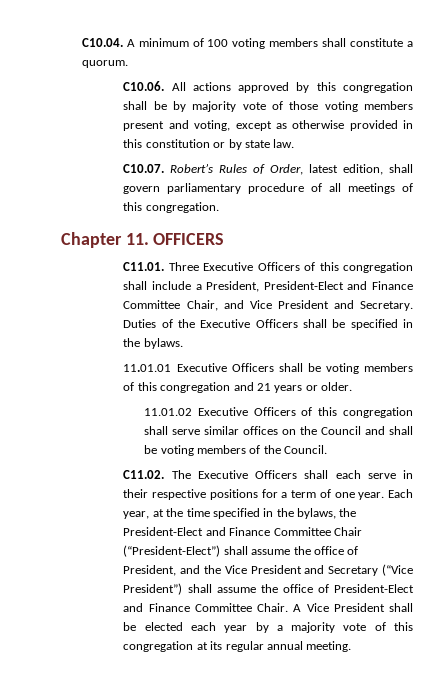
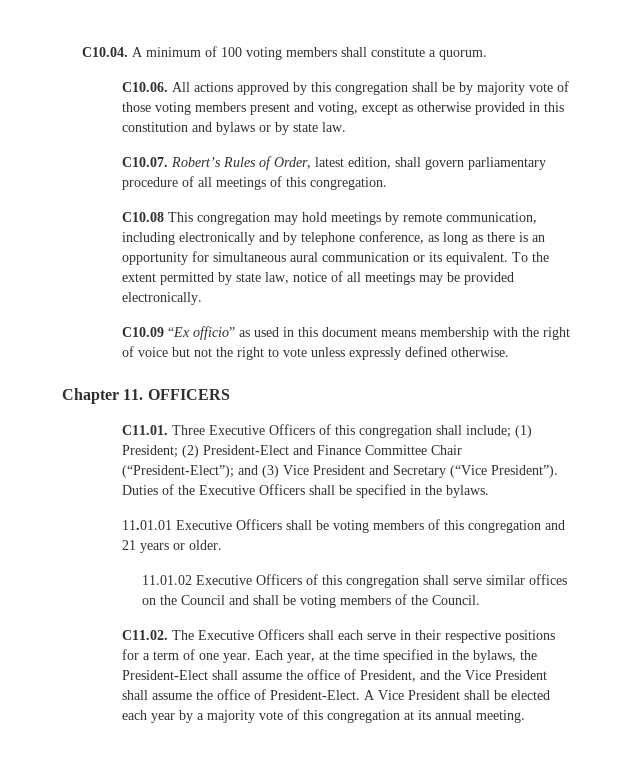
(210, 143) none -> [192,122,256,135] and bylaws
(219, 207) none -> [122,212,538,225] [122,231,546,245] [122,251,550,265] [122,271,515,285] [122,292,203,305] [122,326,571,340] [122,346,510,360] // C10.08 This congregation may hold meetings by remote communication, including electronically and by telephone conference, as long as there is an opportunity for simultaneous aural communication or its equivalent. To the extent permitted by state law, notice of all meetings may be provided electronically. // C10.09 “Ex officio” as used in this document means membership with the right of voice but not the right to vote unless expressly defined otherwise.
[151,281,413,292] [123,300,413,311] include a President, President-Elect and Finance Committee Chair, and Vice President and Secretary. -> [466,425,533,438] [122,445,463,458] [122,465,559,478] include; (1) President; (2) President-Elect and Finance Committee Chair (“President-Elect”); and (3) Vice President and Secretary (“Vice President”).
[205,527,362,536] [123,545,221,557] and Finance Committee Chair (“President-Elect”) -> (209, 675) none
[304,564,414,576] [123,583,414,595] [123,603,289,612] and Secretary (“Vice President”) shall assume the office of President-Elect and Finance Committee Chair. -> [122,689,361,700] shall assume the office of President-Elect.
[225,641,264,652] regular -> (432, 715) none

